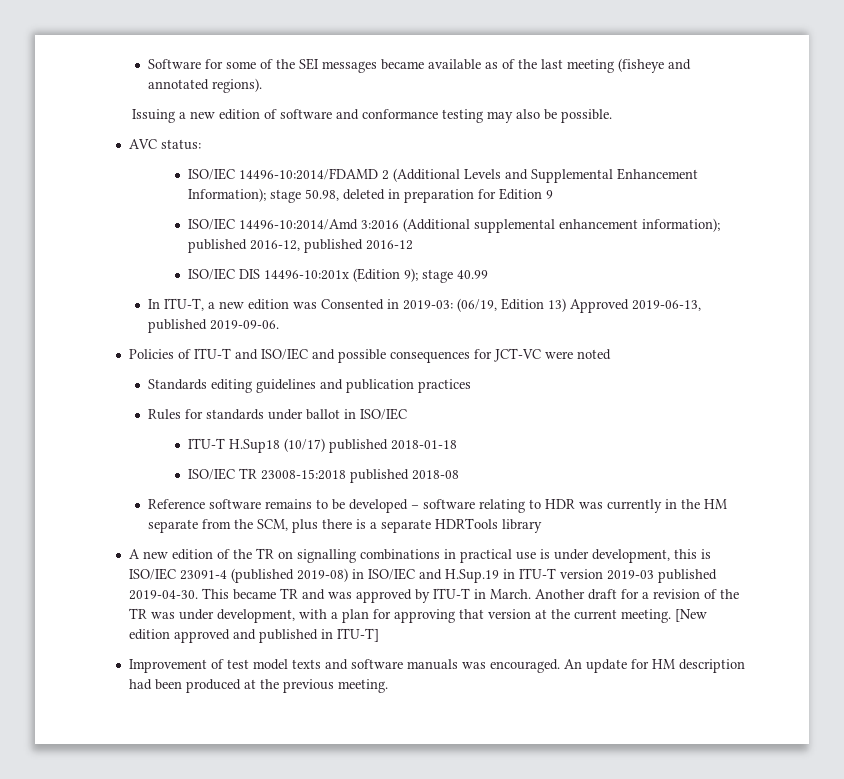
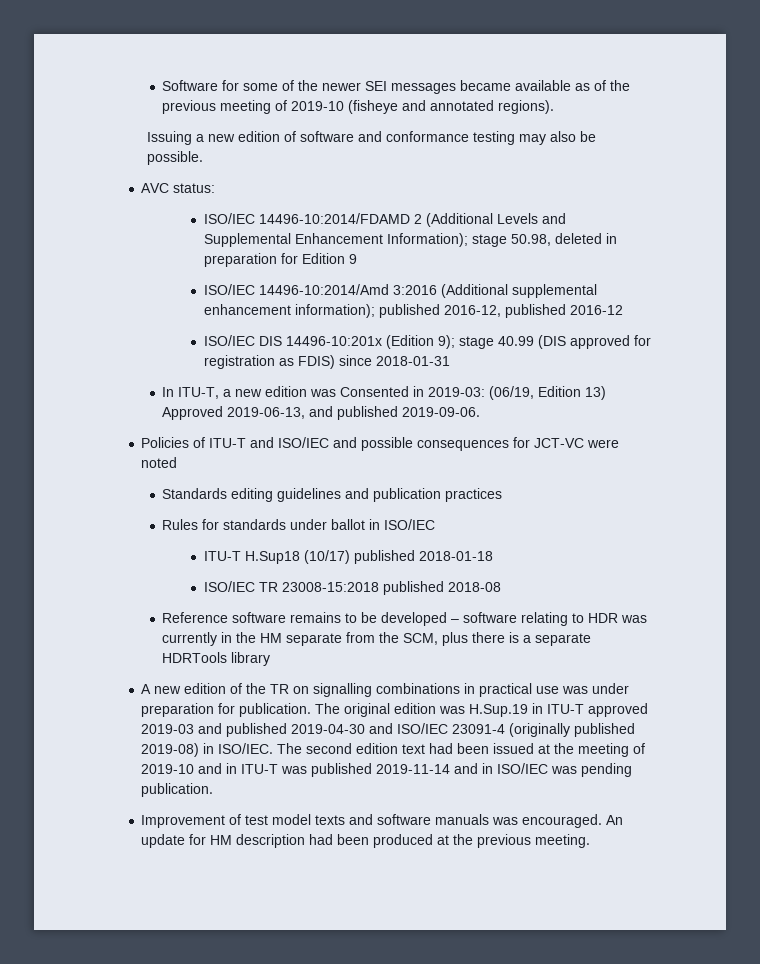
(296, 64) none -> [322,82,362,91] newer
[541,59,615,73] last meeting -> [162,100,345,114] previous meeting of 2019-10
(488, 274) none -> [538,335,652,349] [204,355,451,369] (DIS approved for registration as FDIS) since 2018-01-31
(702, 305) none -> [309,406,334,417] and
[539,549,711,563] [128,568,717,583] [128,588,739,603] [128,608,707,623] [128,628,379,643] is under development, this is ISO/IEC 23091-4 (published 2019-08) in ISO/IEC and H.Sup.19 in ITU-T version 2019-03 published 2019-04-30. This became TR and was approved by ITU-T in March. Another draft for a revision of the TR was under development, with a plan for approving that version at the current meeting. [New edition approved and published in ITU-T] -> [562,683,630,694] [141,703,649,717] [141,723,636,737] [141,743,646,757] [141,763,633,777] [141,783,214,797] was under preparation for publication. The original edition was H.Sup.19 in ITU-T approved 2019-03 and published 2019-04-30 and ISO/IEC 23091-4 (originally published 2019-08) in ISO/IEC. The second edition text had been issued at the meeting of 2019-10 and in ITU-T was published 2019-11-14 and in ISO/IEC was pending publication.

